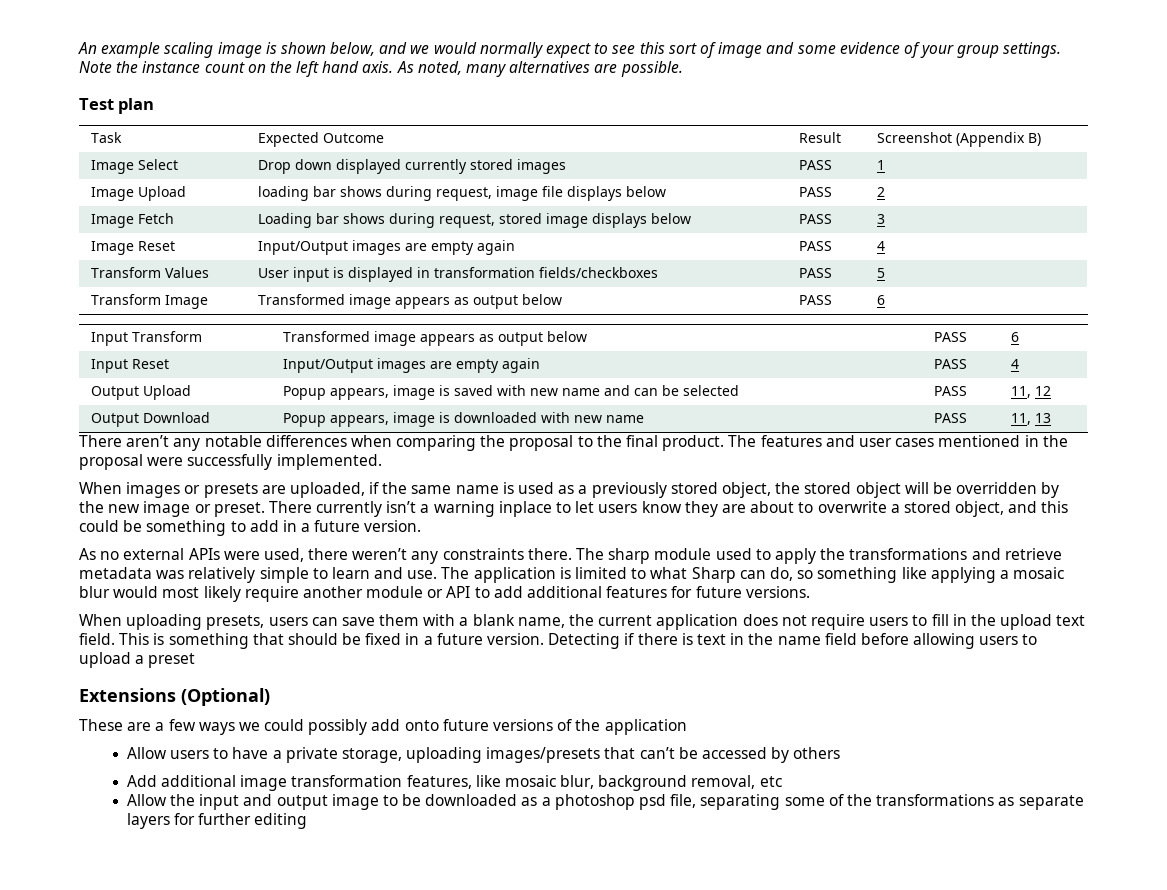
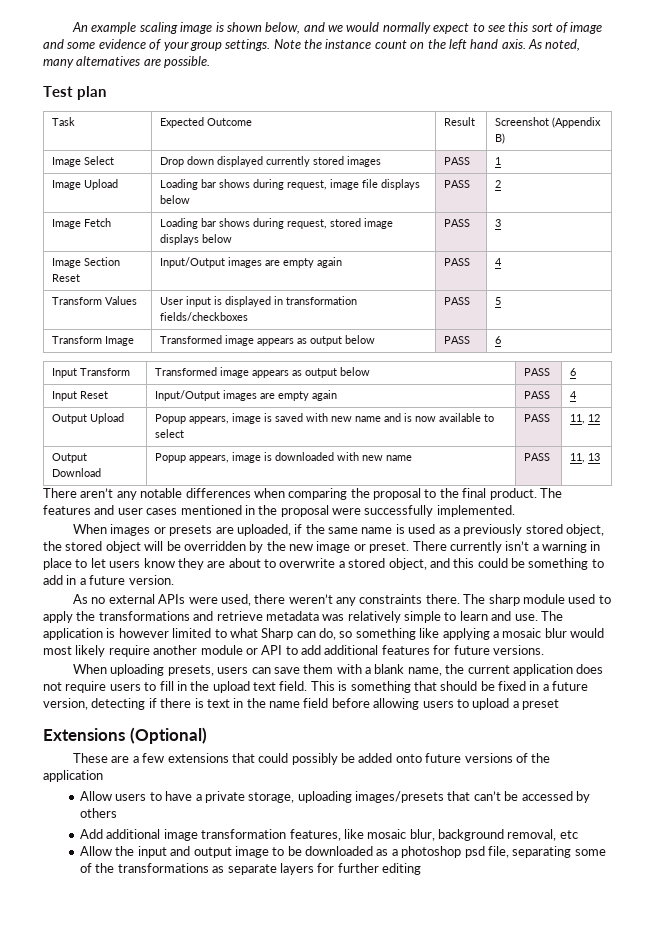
[258,186,310,201] loading -> [160,179,199,190] Loading
(135, 248) none -> [84,257,121,266] Section
[634,385,740,396] can be selected -> [404,413,495,422] [155,429,185,438] is now available to select
[498,501,552,517] inplace -> [590,541,601,551] [43,558,72,570] in place
(571, 573) none -> [118,628,169,638] however
[487,633,621,649] version. Detecting -> [43,698,146,710] version, detecting
[198,719,401,735] ways we could possibly add -> [167,753,393,765] extensions that could possibly be added

